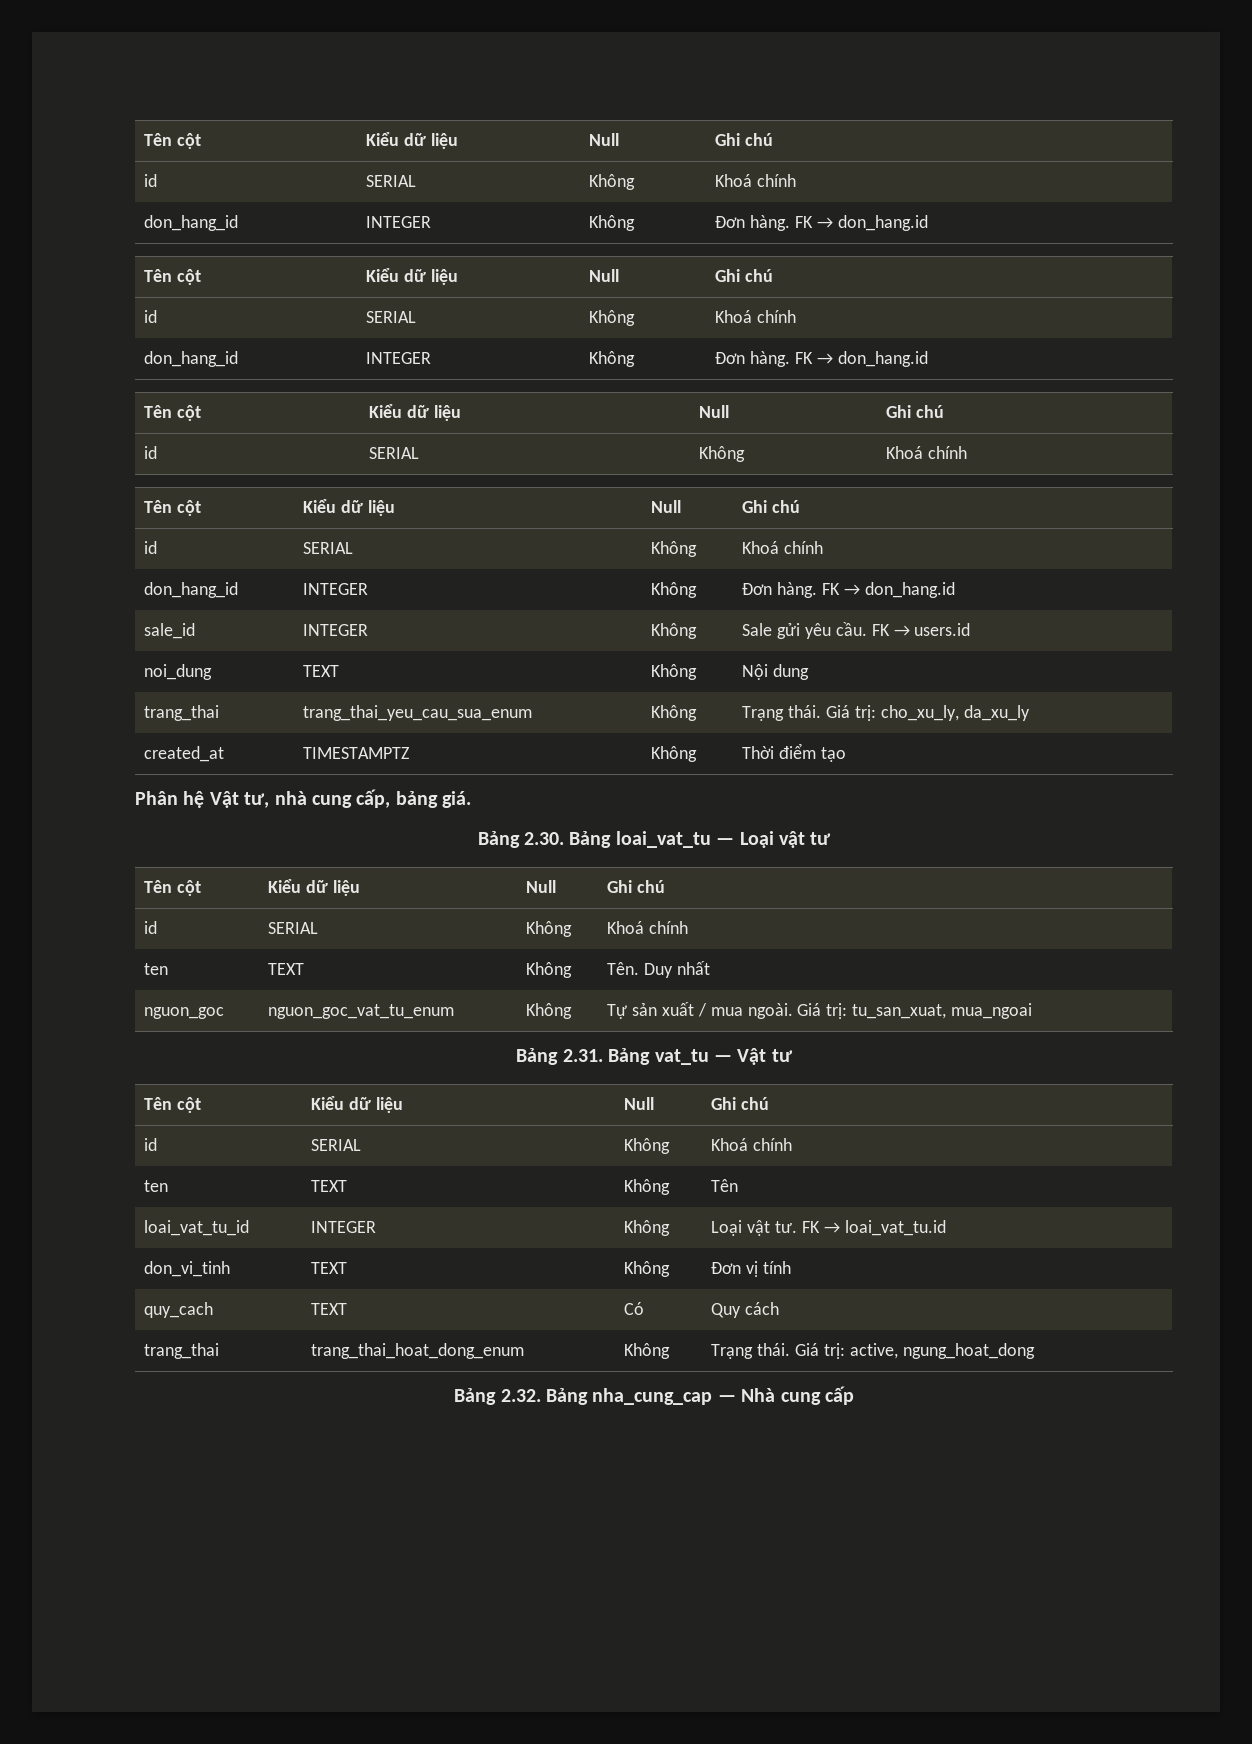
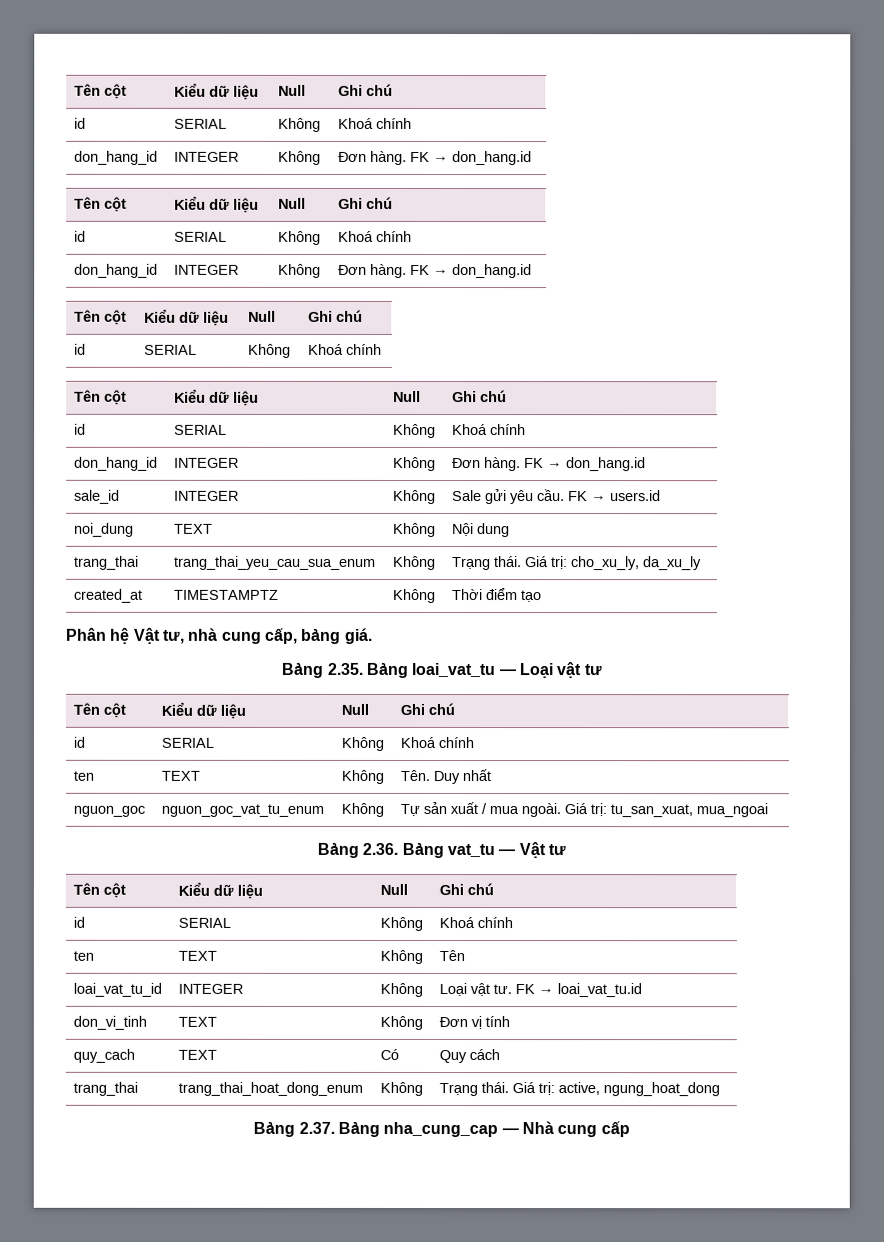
[524,832,564,845] 2.30. -> [326,662,363,675] 2.35.
[562,1049,603,1062] 2.31. -> [362,842,399,855] 2.36.
[500,1389,541,1402] 2.32. -> [298,1121,335,1134] 2.37.

